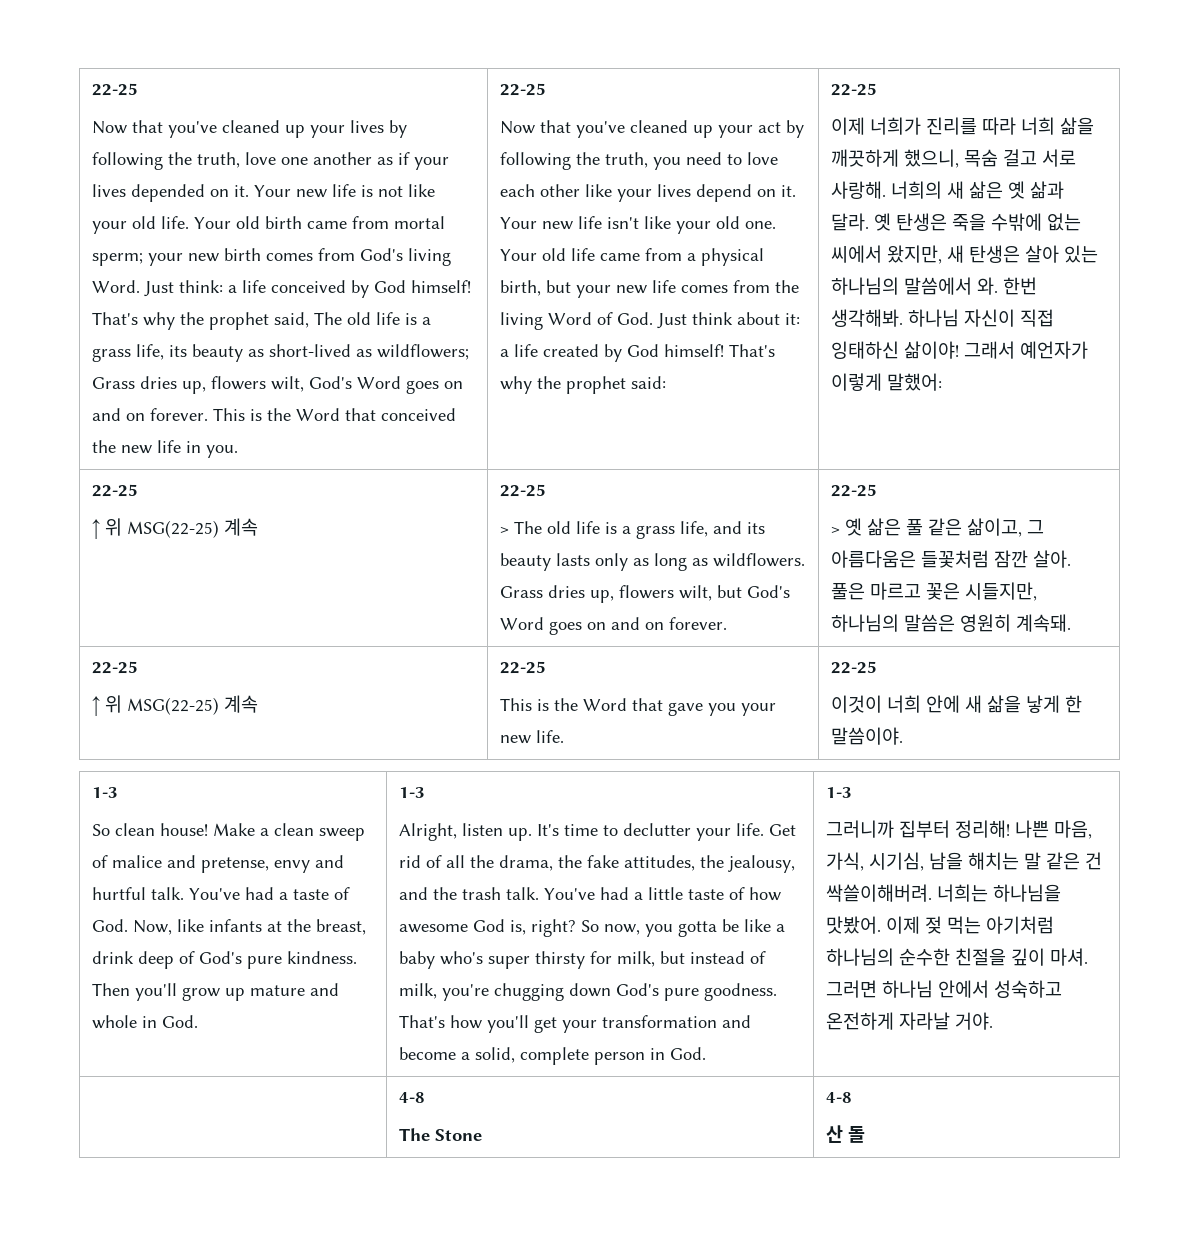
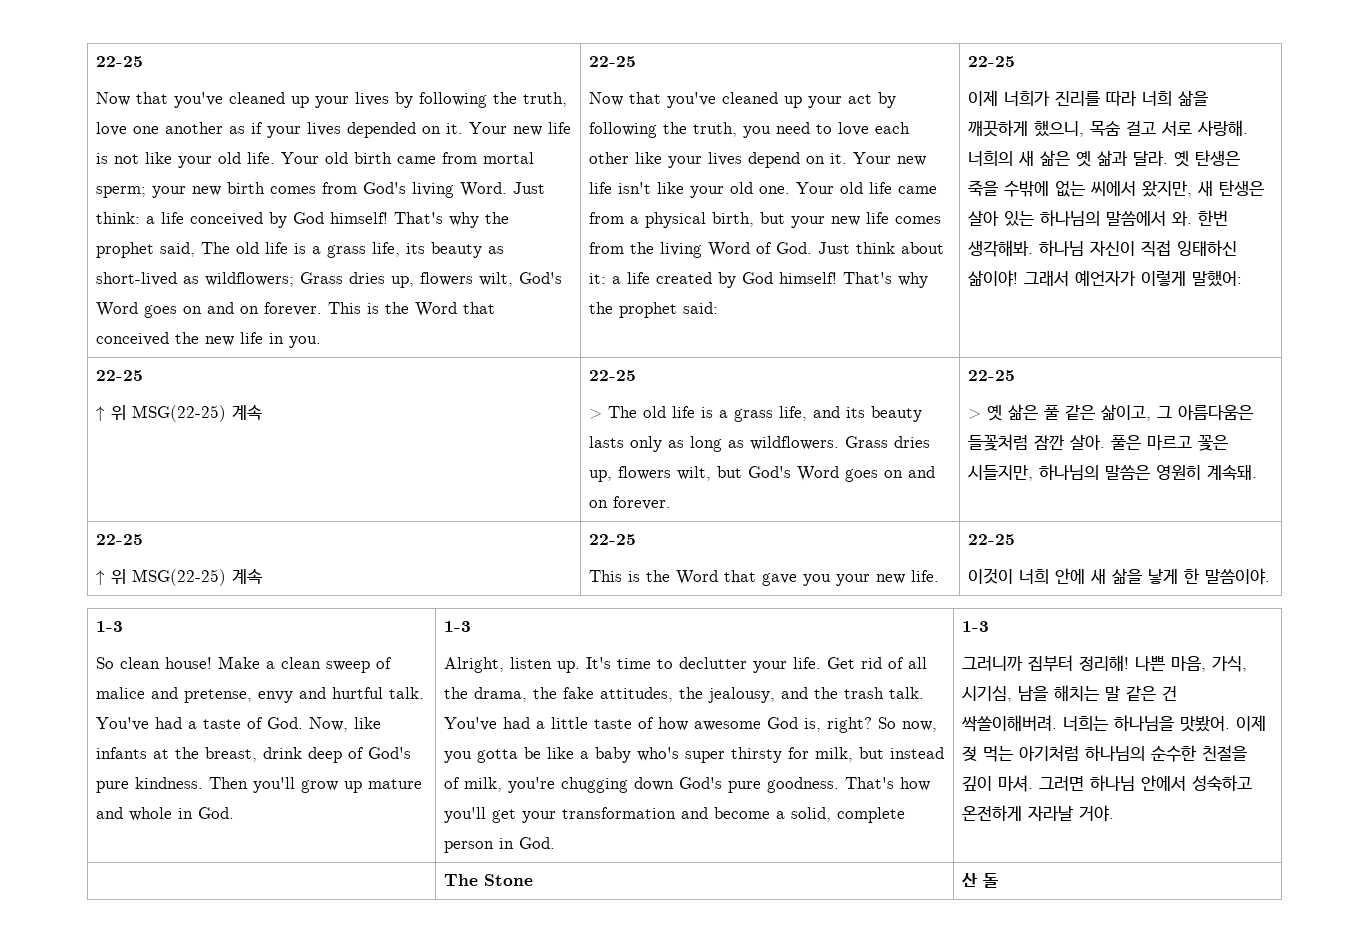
[399,1092,426,1103] 4-8 // -> (1115, 813) none
[826,1092,853,1103] 4-8 // -> (534, 880) none

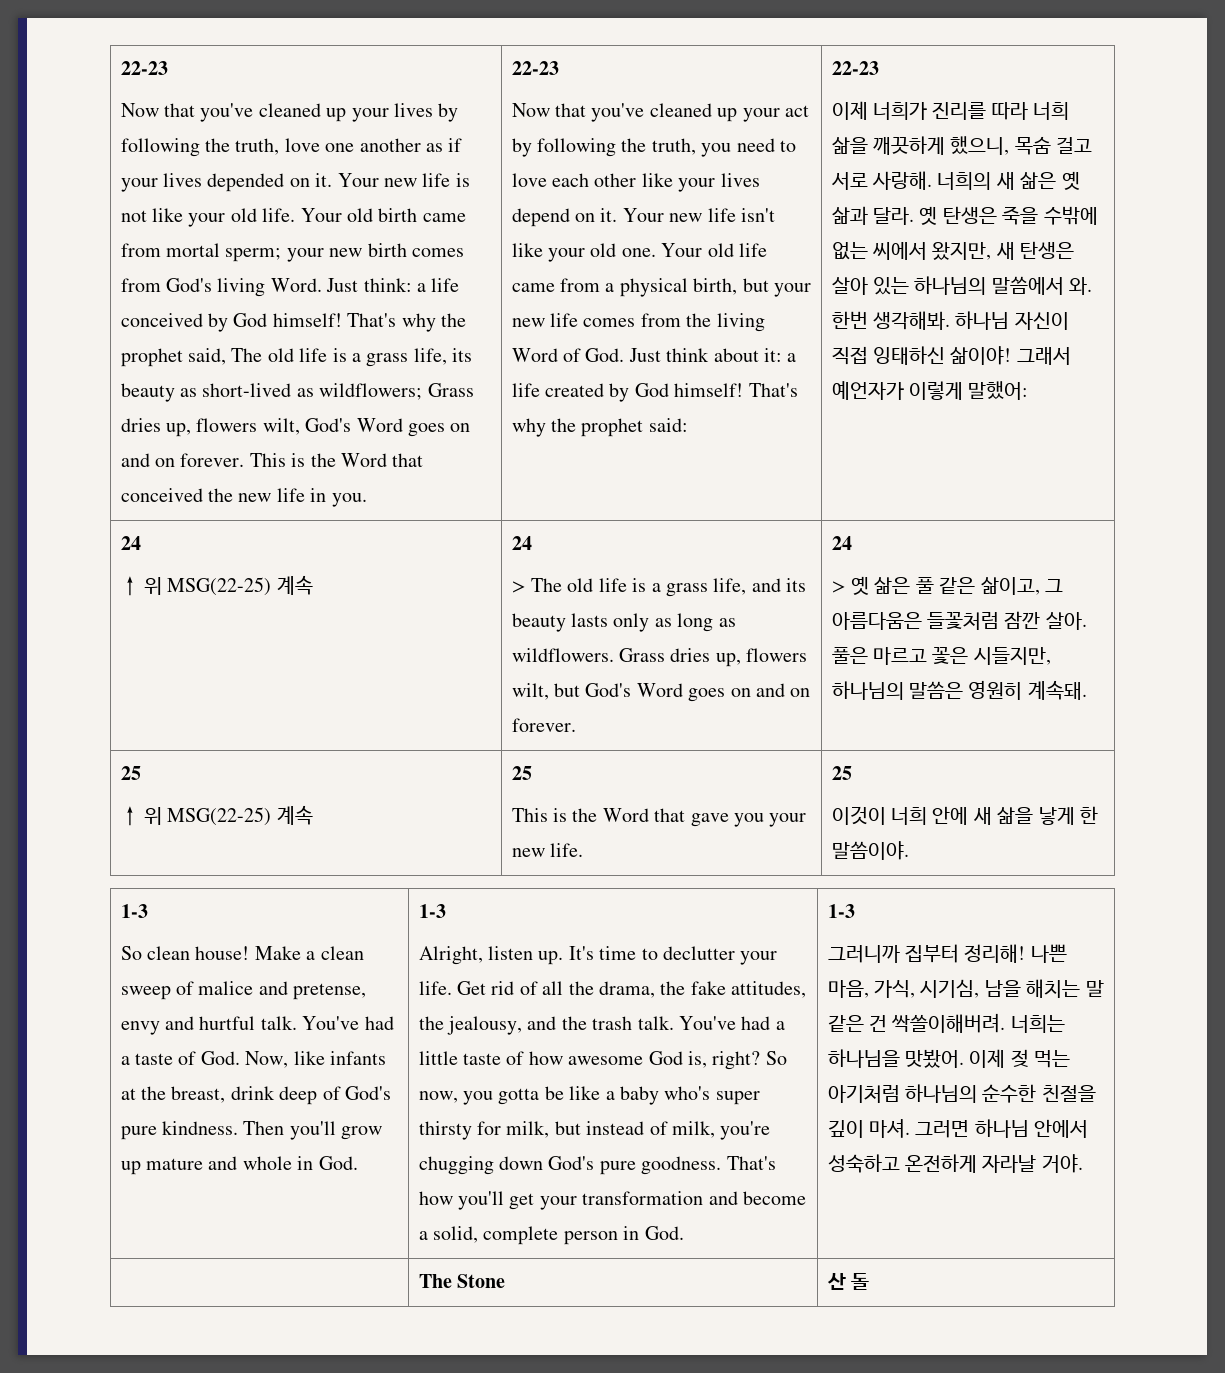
[96,56,144,67] 22-25 -> [120,61,168,75] 22-23
[589,56,637,67] 22-25 -> [511,61,559,75] 22-23
[968,56,1016,67] 22-25 -> [831,61,879,75] 22-23
[96,370,144,381] [96,405,263,422] [589,370,637,381] 22-25 // ↑ 위 MSG(22-25) 계속 | 22-25 -> [120,536,141,550] [120,575,313,596] [511,536,532,550] 24 // ↑ 위 MSG(22-25) 계속 | 24
[968,370,1016,381] 22-25 -> [831,536,852,550] 24
[96,534,144,545] [96,569,263,586] [589,534,637,545] 22-25 // ↑ 위 MSG(22-25) 계속 | 22-25 -> [120,766,141,780] [120,805,313,826] [511,766,532,780] 25 // ↑ 위 MSG(22-25) 계속 | 25
[968,534,1016,545] 22-25 -> [831,766,852,780] 25

